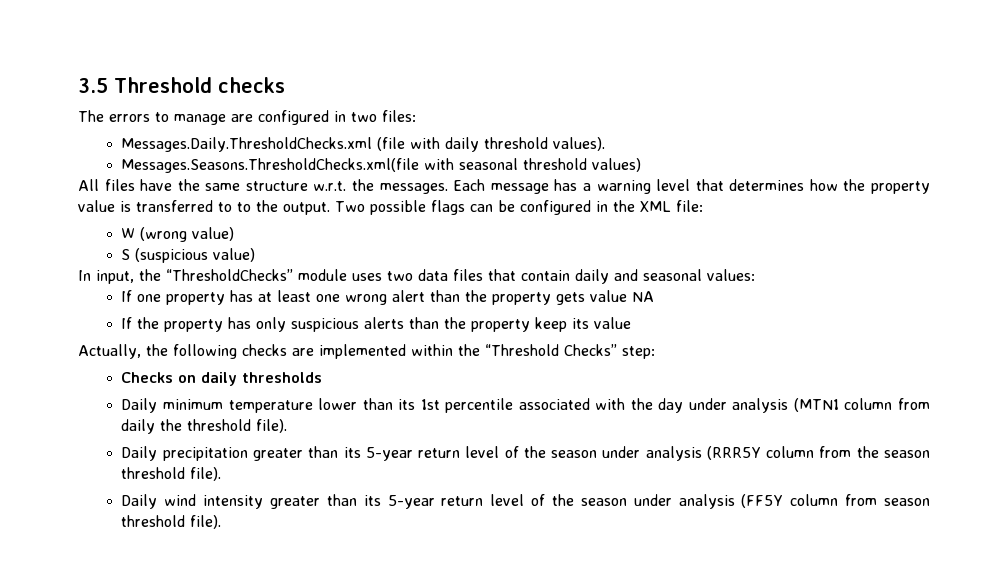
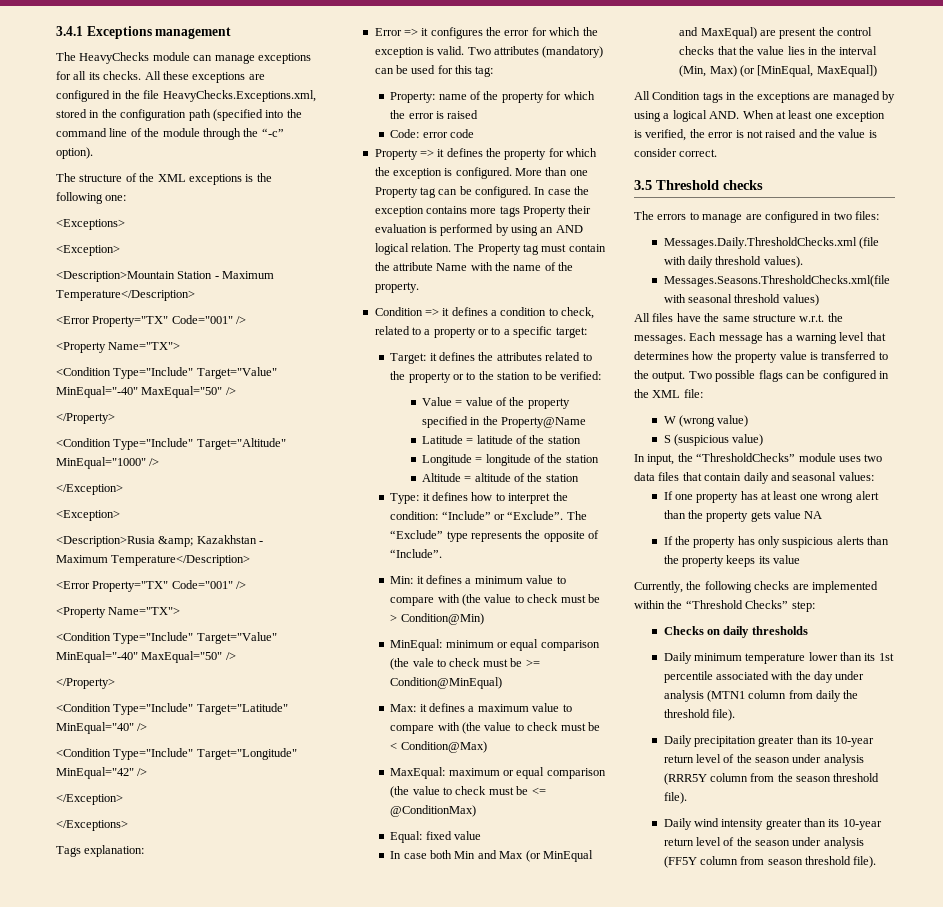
(78, 85) none -> [56,26,232,39] [56,52,311,64] [56,71,265,83] [56,90,316,102] [56,109,302,121] [56,128,284,140] [56,147,93,159] [56,173,272,185] [56,192,127,204] [56,219,125,230] [56,245,120,256] [56,271,275,282] [56,290,195,301] [56,315,247,327] [56,342,181,353] [56,367,277,379] [56,386,236,398] [56,413,115,424] [56,438,286,450] [56,457,160,469] [56,484,123,495] [56,510,120,521] [56,535,264,547] [56,555,251,566] [56,580,247,592] [56,607,181,618] [56,632,277,644] [56,651,236,663] [56,678,115,689] [56,703,288,715] [56,722,148,734] [56,748,297,760] [56,767,148,779] [56,794,123,805] [56,820,128,831] [56,845,145,857] [374,27,598,39] [374,46,604,58] [374,65,494,77] [390,91,595,103] [390,110,479,119] [390,129,475,138] [374,148,598,160] [374,167,588,179] [374,186,590,198] [374,205,592,217] [374,224,583,236] [374,243,606,255] [374,262,574,271] [374,282,419,293] [374,307,595,319] [374,326,587,338] [390,352,592,364] [390,371,602,383] [421,397,570,409] [421,416,587,428] [421,435,581,444] [421,454,599,466] [421,473,579,482] [390,492,568,504] [390,511,587,520] [390,530,600,542] [390,549,443,558] [390,575,566,584] [390,594,600,606] [390,613,484,625] [390,639,600,651] [390,658,540,670] [390,677,503,689] [390,703,572,712] [390,722,600,734] [390,741,487,753] [390,767,606,779] [390,786,546,798] [390,805,477,817] [390,831,482,843] [390,850,593,862] [679,27,873,39] [679,46,877,55] [679,65,877,77] [634,91,895,103] [634,110,885,122] [634,129,877,141] [634,148,718,157] 3.4.1 Exceptions management // The HeavyChecks module can manage exceptions for all its checks. All these exceptions are configured in the file HeavyChecks.Exceptions.xml, stored in the configuration path (specified into the command line of the module through the “-c” option). // The structure of the XML exceptions is the following one: // <Exceptions> // <Exception> // <Description>Mountain Station - Maximum Temperature</Description> // <Error Property="TX" Code="001" /> // <Property Name="TX"> // <Condition Type="Include" Target="Value" MinEqual="-40" MaxEqual="50" /> // </Property> // <Condition Type="Include" Target="Altitude" MinEqual="1000" /> // </Exception> // <Exception> // <Description>Rusia &amp; Kazakhstan - Maximum Temperature</Description> // <Error Property="TX" Code="001" /> // <Property Name="TX"> // <Condition Type="Include" Target="Value" MinEqual="-40" MaxEqual="50" /> // </Property> // <Condition Type="Include" Target="Latitude" MinEqual="40" /> // <Condition Type="Include" Target="Longitude" MinEqual="42" /> // </Exception> // </Exceptions> // Tags explanation: // Error => it configures the error for which the exception is valid. Two attributes (mandatory) can be used for this tag: // Property: name of the property for which the error is raised // Code: error code // Property => it defines the property for which the exception is configured. More than one Property tag can be configured. In case the exception contains more tags Property their evaluation is performed by using an AND logical relation. The Property tag must contain the attribute Name with the name of the property. // Condition => it defines a condition to check, related to a property or to a specific target: // Target: it defines the attributes related to the property or to the station to be verified: // Value = value of the property specified in the Property@Name // Latitude = latitude of the station // Longitude = longitude of the station // Altitude = altitude of the station // Type: it defines how to interpret the condition: “Include” or “Exclude”. The “Exclude” type represents the opposite of “Include”. // Min: it defines a minimum value to compare with (the value to check must be > Condition@Min) // MinEqual: minimum or equal comparison (the vale to check must be >= Condition@MinEqual) // Max: it defines a maximum value to compare with (the value to check must be < Condition@Max) // MaxEqual: maximum or equal comparison (the value to check must be <= @ConditionMax) // Equal: fixed value // In case both Min and Max (or MinEqual and MaxEqual) are present the control checks that the value lies in the interval (Min, Max) (or [MinEqual, MaxEqual]) // All Condition tags in the exceptions are managed by using a logical AND. When at least one exception is verified, the error is not raised and the value is consider correct. //
[237,202,251,212] to -> (888, 356) none
[535,317,568,332] keep -> [726,555,756,567] keeps
[78,344,141,359] Actually, -> [634,581,683,593] Currently,
[365,447,413,461] 5-year -> [835,736,875,747] 10-year
[387,495,435,509] 5-year -> [842,819,882,830] 10-year

